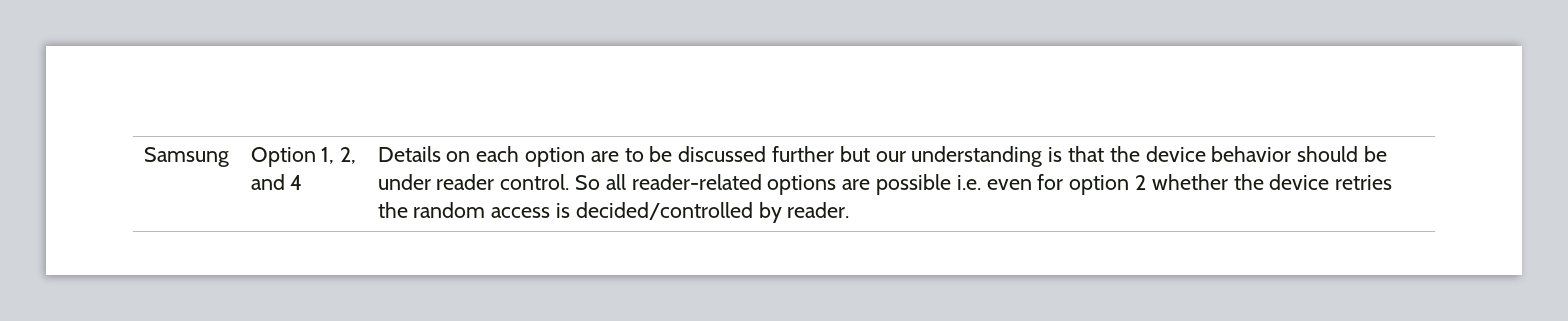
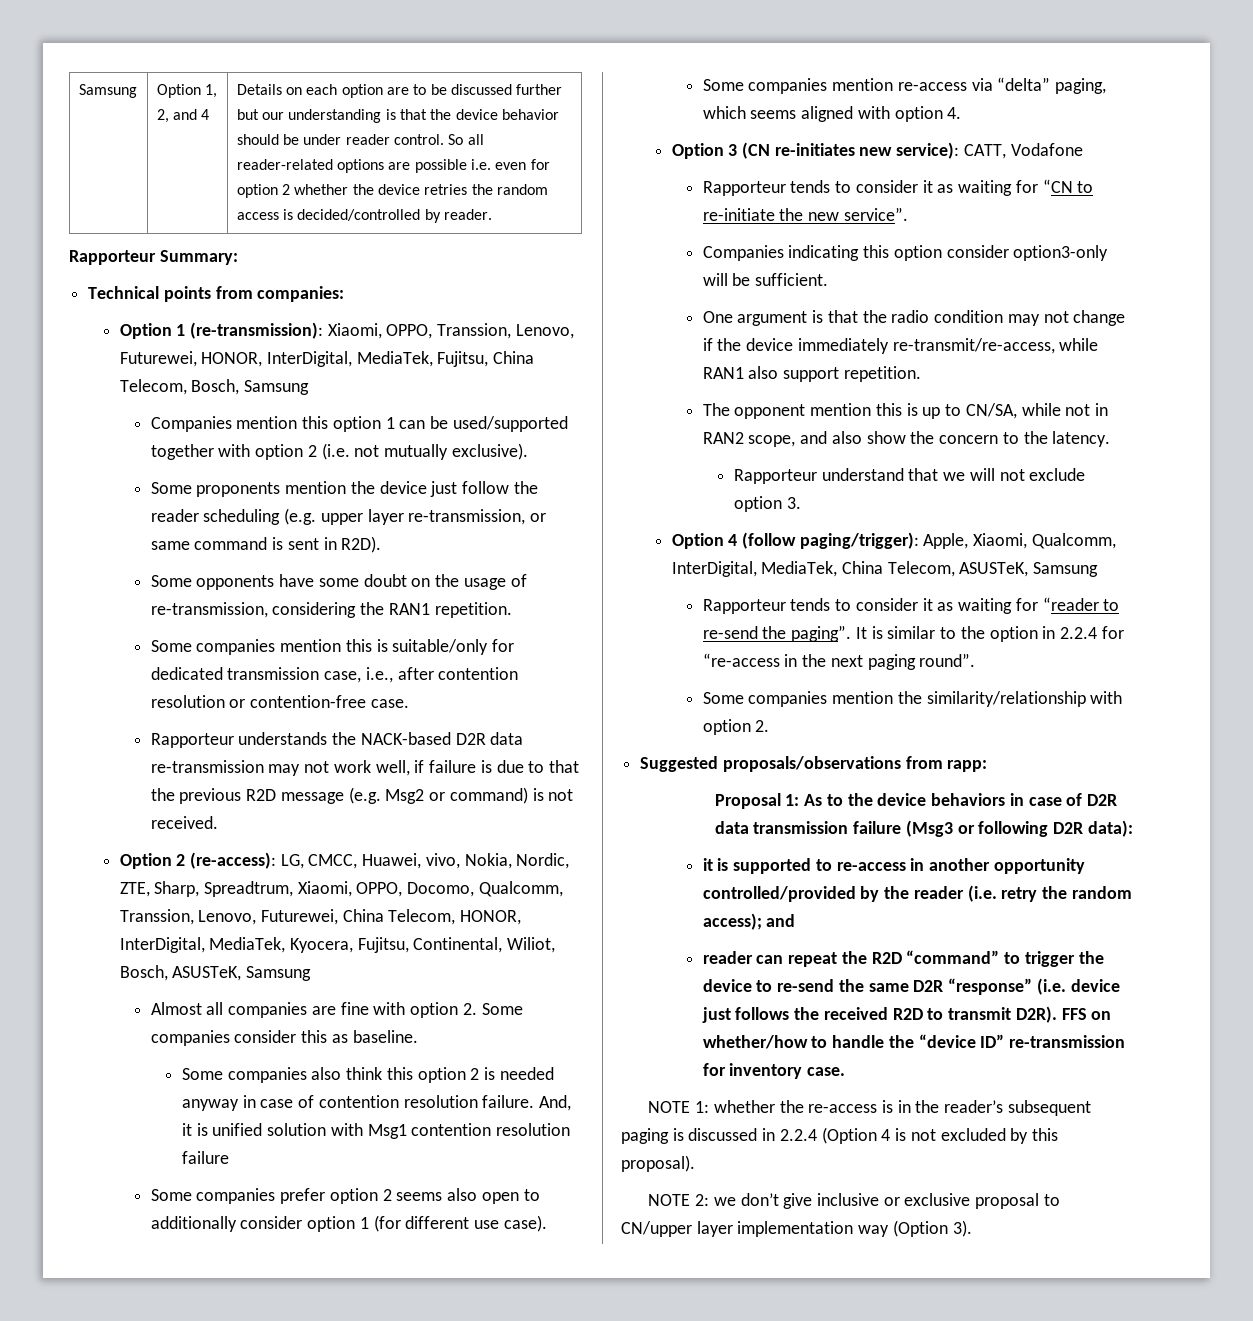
(850, 210) none -> [69,250,238,265] [88,286,345,302] [119,322,574,339] [119,351,535,367] [119,379,309,395] [150,416,568,432] [150,443,528,460] [150,481,538,497] [150,508,547,525] [150,536,382,553] [150,574,527,590] [150,602,512,618] [150,639,515,655] [150,667,519,683] [150,695,409,708] [150,732,524,748] [150,760,579,776] [150,787,574,804] [150,816,218,829] [119,852,570,869] [119,881,563,897] [119,909,522,925] [119,937,556,953] [119,965,311,981] [150,1002,523,1018] [150,1030,418,1046] [181,1067,554,1083] [181,1095,572,1111] [181,1123,571,1139] [181,1151,229,1164] [150,1188,540,1204] [150,1215,547,1232] [702,77,1107,94] [702,106,962,122] [671,142,1083,159] [702,179,1094,196] [702,207,908,221] [702,245,1109,261] [702,273,829,286] [702,310,1126,326] [702,338,1099,354] [702,366,921,382] [702,403,1108,419] [702,431,1111,447] [733,468,1086,484] [733,496,801,512] [671,532,1116,549] [671,561,1099,577] [702,597,1120,614] [702,625,1124,642] [702,653,976,670] [702,691,1123,707] [702,719,770,735] [640,756,988,772] [714,793,1117,809] [714,820,1133,837] [702,858,1085,874] [702,885,1132,902] [702,913,796,930] [702,950,1104,967] [702,978,1120,995] [701,1006,1112,1023] [702,1034,1126,1049] [702,1063,846,1079] [648,1100,1091,1116] [621,1127,1058,1144] [621,1155,695,1172] [648,1193,1060,1209] [621,1220,972,1237] // Rapporteur Summary: // Technical points from companies: // Option 1 (re-transmission): Xiaomi, OPPO, Transsion, Lenovo, Futurewei, HONOR, InterDigital, MediaTek, Fujitsu, China Telecom, Bosch, Samsung // Companies mention this option 1 can be used/supported together with option 2 (i.e. not mutually exclusive). // Some proponents mention the device just follow the reader scheduling (e.g. upper layer re-transmission, or same command is sent in R2D). // Some opponents have some doubt on the usage of re-transmission, considering the RAN1 repetition. // Some companies mention this is suitable/only for dedicated transmission case, i.e., after contention resolution or contention-free case. // Rapporteur understands the NACK-based D2R data re-transmission may not work well, if failure is due to that the previous R2D message (e.g. Msg2 or command) is not received. // Option 2 (re-access): LG, CMCC, Huawei, vivo, Nokia, Nordic, ZTE, Sharp, Spreadtrum, Xiaomi, OPPO, Docomo, Qualcomm, Transsion, Lenovo, Futurewei, China Telecom, HONOR, InterDigital, MediaTek, Kyocera, Fujitsu, Continental, Wiliot, Bosch, ASUSTeK, Samsung // Almost all companies are fine with option 2. Some companies consider this as baseline. // Some companies also think this option 2 is needed anyway in case of contention resolution failure. And, it is unified solution with Msg1 contention resolution failure // Some companies prefer option 2 seems also open to additionally consider option 1 (for different use case). // Some companies mention re-access via “delta” paging, which seems aligned with option 4. // Option 3 (CN re-initiates new service): CATT, Vodafone // Rapporteur tends to consider it as waiting for “CN to re-initiate the new service”. // Companies indicating this option consider option3-only will be sufficient. // One argument is that the radio condition may not change if the device immediately re-transmit/re-access, while RAN1 also support repetition. // The opponent mention this is up to CN/SA, while not in RAN2 scope, and also show the concern to the latency. // Rapporteur understand that we will not exclude option 3. // Option 4 (follow paging/trigger): Apple, Xiaomi, Qualcomm, InterDigital, MediaTek, China Telecom, ASUSTeK, Samsung // Rapporteur tends to consider it as waiting for “reader to re-send the paging”. It is similar to the option in 2.2.4 for “re-access in the next paging round”. // Some companies mention the similarity/relationship with option 2. // Suggested proposals/observations from rapp: // Proposal 1: As to the device behaviors in case of D2R data transmission failure (Msg3 or following D2R data): // it is supported to re-access in another opportunity controlled/provided by the reader (i.e. retry the random access); and // reader can repeat the R2D “command” to trigger the device to re-send the same D2R “response” (i.e. device just follows the received R2D to transmit D2R). FFS on whether/how to handle the “device ID” re-transmission for inventory case. // NOTE 1: whether the re-access is in the reader’s subsequent paging is discussed in 2.2.4 (Option 4 is not excluded by this proposal). // NOTE 2: we don’t give inclusive or exclusive proposal to CN/upper layer implementation way (Option 3).

